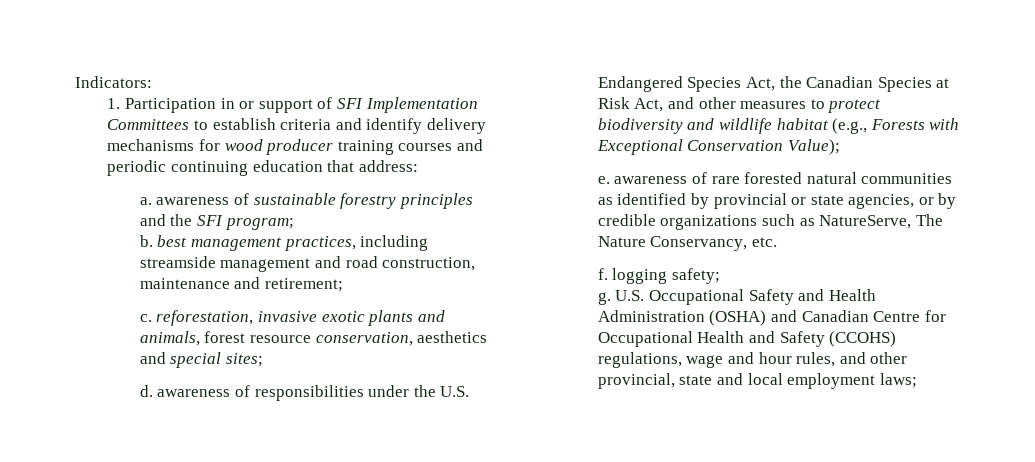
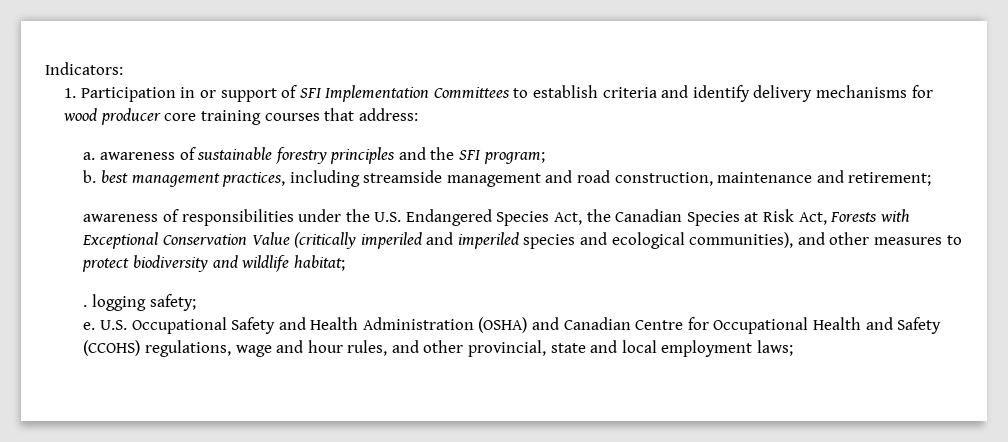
(334, 147) none -> [164,113,197,121] core
[456,139,483,151] [107,160,323,176] and periodic continuing education -> (320, 117) none
[139,310,445,326] [139,331,488,346] [139,352,263,368] [139,385,153,397] c. reforestation, invasive exotic plants and animals, forest resource conservation, aesthetics and special sites; // d. -> (932, 179) none
(664, 105) none -> [830,209,910,222] [82,232,794,249] Forests with Exceptional Conservation Value (critically imperiled and imperiled species and ecological communities),
[776,118,960,134] [596,139,840,155] [597,172,953,184] [597,193,957,209] [597,214,943,230] [597,236,777,251] [597,268,608,280] habitat (e.g., Forests with Exceptional Conservation Value); // e. awareness of rare forested natural communities as identified by provincial or state agencies, or by credible organizations such as NatureServe, The Nature Conservancy, etc. // f. -> [293,255,345,271] [83,305,88,307] habitat; // .
[597,292,611,305] g. -> [83,322,96,330] e.

